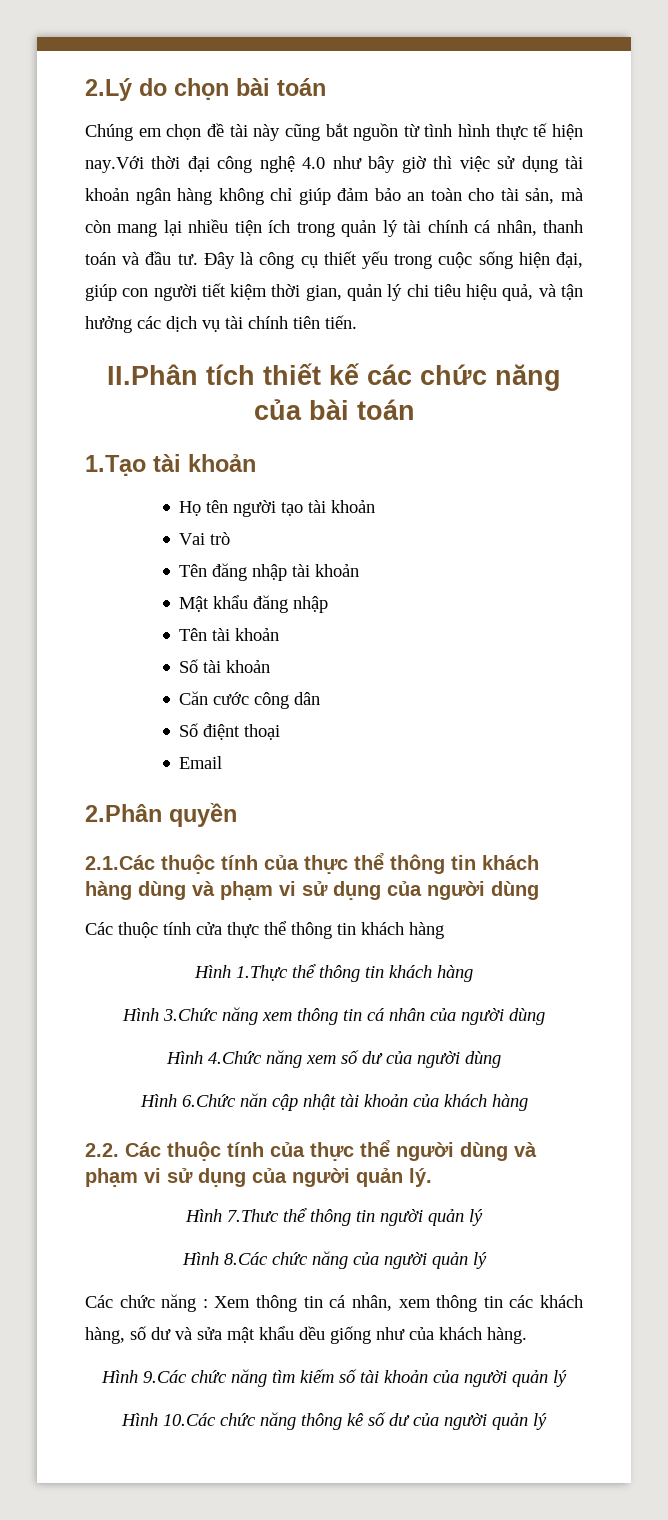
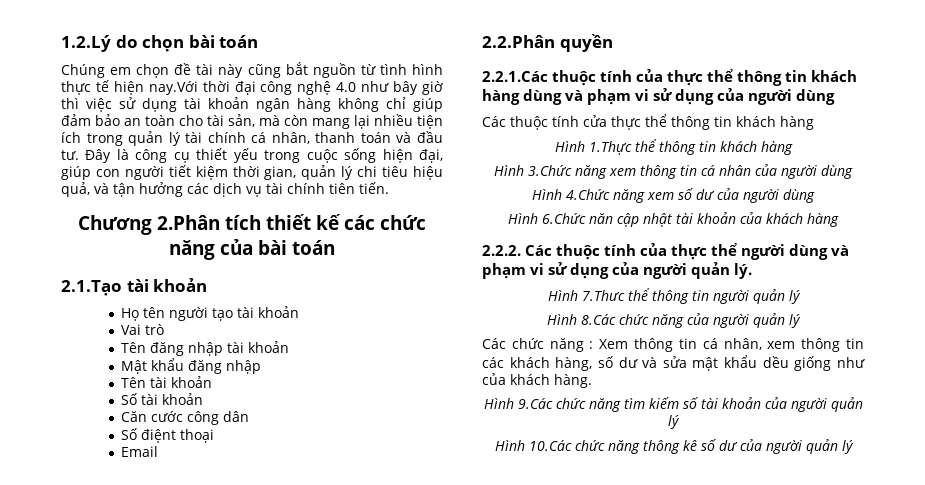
[85,78,132,101] 2.Lý -> [61,35,111,52] 1.2.Lý
[107,364,198,385] II.Phân -> [77,215,220,235] Chương 2.Phân
[85,455,146,476] 1.Tạo -> [61,280,122,296] 2.1.Tạo
[85,804,162,822] 2.Phân -> [482,35,555,48] 2.2.Phân
[85,855,155,870] 2.1.Các -> [482,71,548,82] 2.2.1.Các
[85,1143,119,1157] 2.2. -> [482,245,521,256] 2.2.2.

